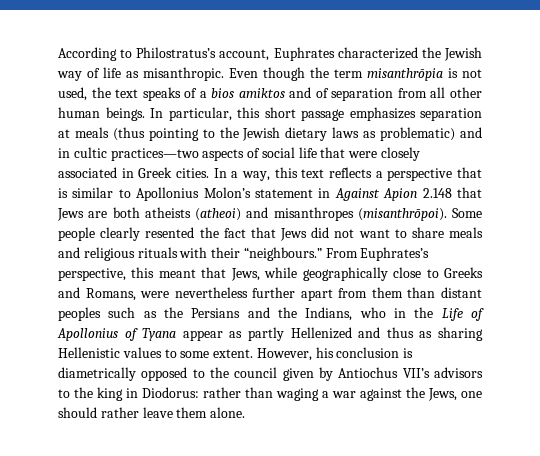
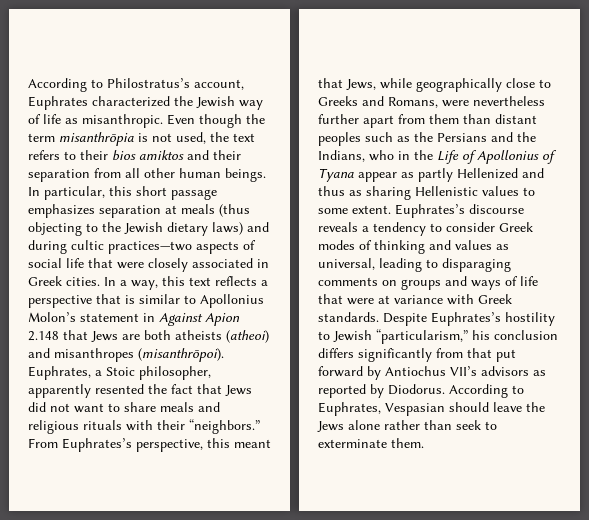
[142,87,207,101] speaks of a -> [28,150,108,160] refers to their
[315,88,329,98] of -> [213,150,241,160] their
[148,128,199,141] pointing -> [28,222,82,236] objecting
[332,127,482,141] [58,148,70,158] laws as problematic) and in -> [212,222,269,235] [28,240,67,254] laws) and during
[452,208,482,218] [58,227,141,241] Some people clearly -> [28,366,211,380] [28,384,91,398] Euphrates, a Stoic philosopher, apparently
[243,247,322,261] “neighbours.” -> [189,419,260,434] “neighbors.”
[256,347,414,361] [58,367,483,381] [58,387,482,401] [58,407,246,418] However, his conclusion is diametrically opposed to the council given by Antiochus VII’s advisors to the king in Diodorus: rather than waging a war against the Jews, one should rather leave them alone. -> [395,204,524,218] [318,222,533,236] [318,240,509,254] [318,258,511,272] [318,276,538,290] [318,294,512,305] [318,312,555,326] [318,329,558,344] [318,348,516,362] [318,366,546,380] [318,384,524,398] [318,402,545,416] [317,420,497,432] [318,438,424,448] Euphrates’s discourse reveals a tendency to consider Greek modes of thinking and values as universal, leading to disparaging comments on groups and ways of life that were at variance with Greek standards. Despite Euphrates’s hostility to Jewish “particularism,” his conclusion differs significantly from that put forward by Antiochus VII’s advisors as reported by Diodorus. According to Euphrates, Vespasian should leave the Jews alone rather than seek to exterminate them.

